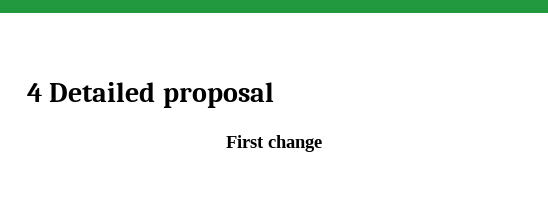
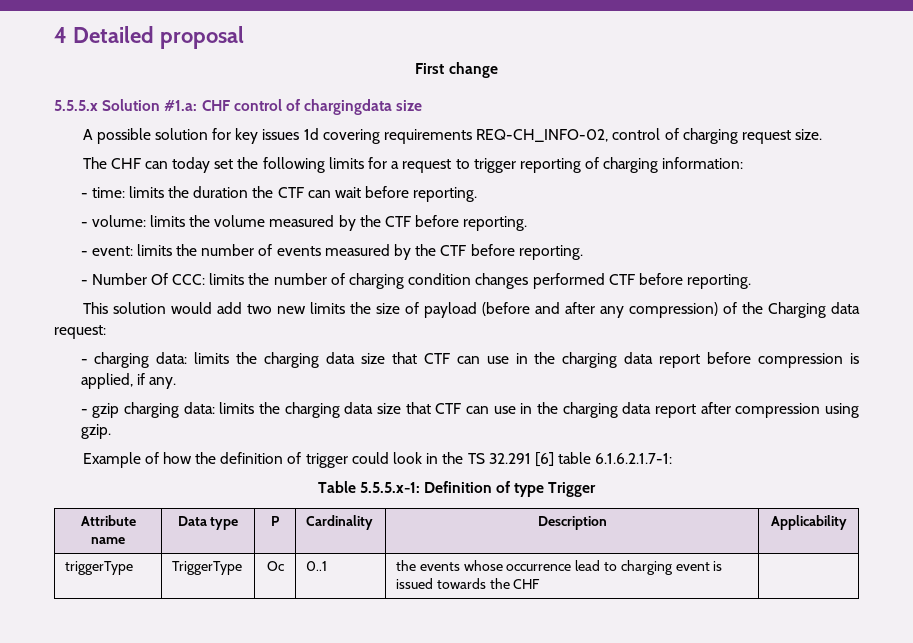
(322, 143) none -> [54,99,423,115] [82,128,823,144] [82,157,744,173] [80,186,478,202] [80,215,528,231] [80,244,583,260] [80,273,752,289] [82,302,861,318] [54,325,106,339] [80,352,860,368] [80,373,176,389] [80,402,860,418] [80,424,111,439] [82,452,673,468] [317,481,597,497] [80,515,136,526] [91,537,125,544] [177,516,239,530] [271,516,280,526] [306,515,374,530] [537,516,607,530] [770,515,847,530] [65,561,134,575] [172,561,243,575] [266,561,284,571] [306,561,328,571] [396,560,723,575] [396,578,541,589] // 5.5.5.x Solution #1.a: CHF control of chargingdata size // A possible solution for key issues 1d covering requirements REQ-CH_INFO-02, control of charging request size. // The CHF can today set the following limits for a request to trigger reporting of charging information: // - time: limits the duration the CTF can wait before reporting. // - volume: limits the volume measured by the CTF before reporting. // - event: limits the number of events measured by the CTF before reporting. // - Number Of CCC: limits the number of charging condition changes performed CTF before reporting. // This solution would add two new limits the size of payload (before and after any compression) of the Charging data request: // - charging data: limits the charging data size that CTF can use in the charging data report before compression is applied, if any. // - gzip charging data: limits the charging data size that CTF can use in the charging data report after compression using gzip. // Example of how the definition of trigger could look in the TS 32.291 [6] table 6.1.6.2.1.7-1: // Table 5.5.5.x-1: Definition of type Trigger // Attribute name | Data type | P | Cardinality | Description | Applicability // triggerType | TriggerType | Oc | 0..1 | the events whose occurrence lead to charging event is issued towards the CHF |

